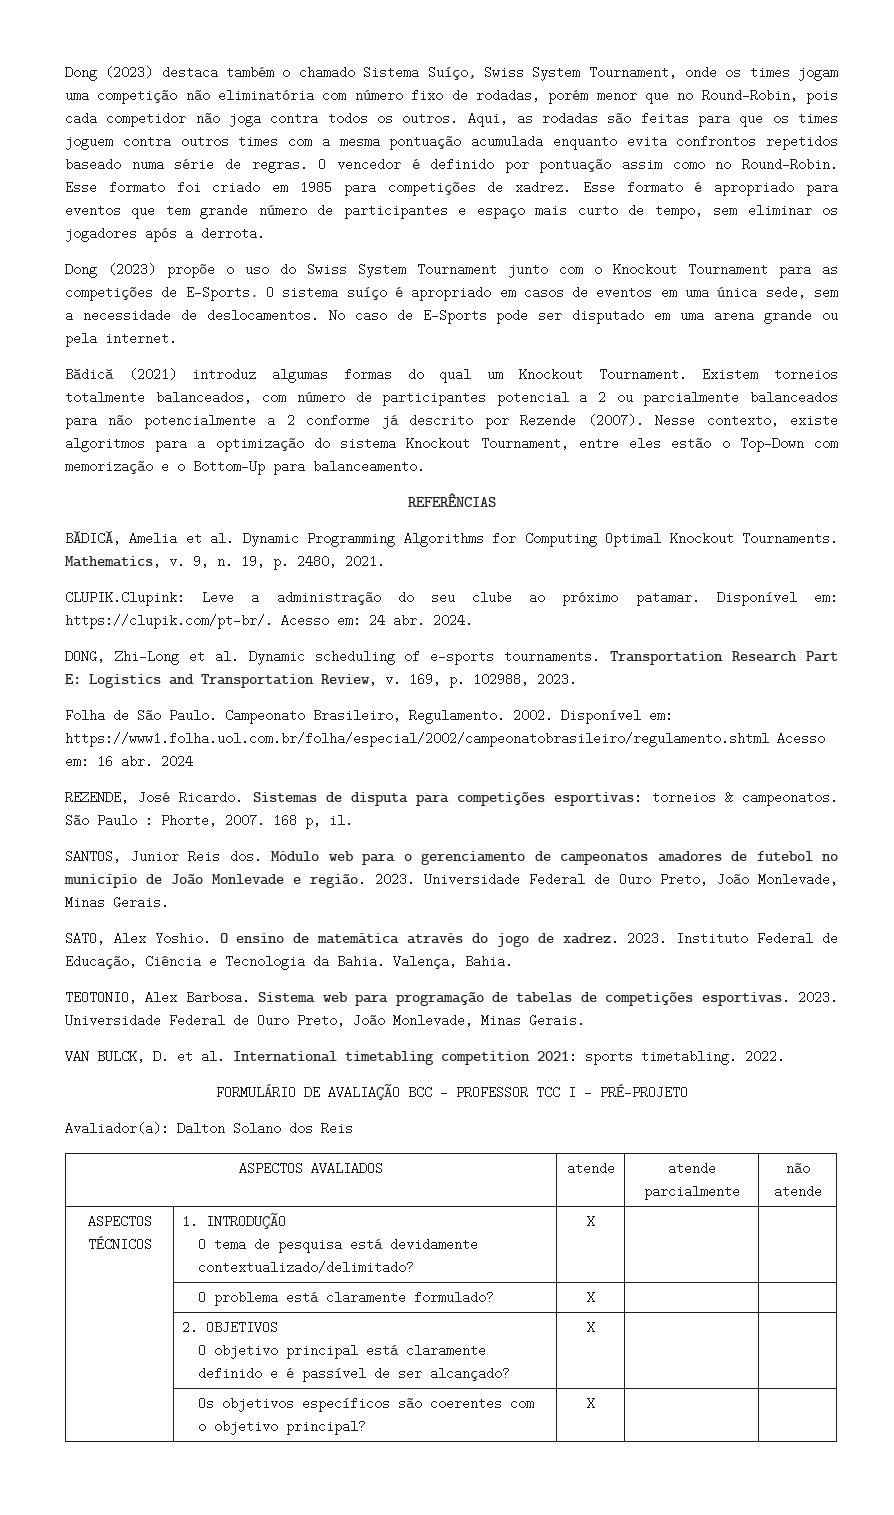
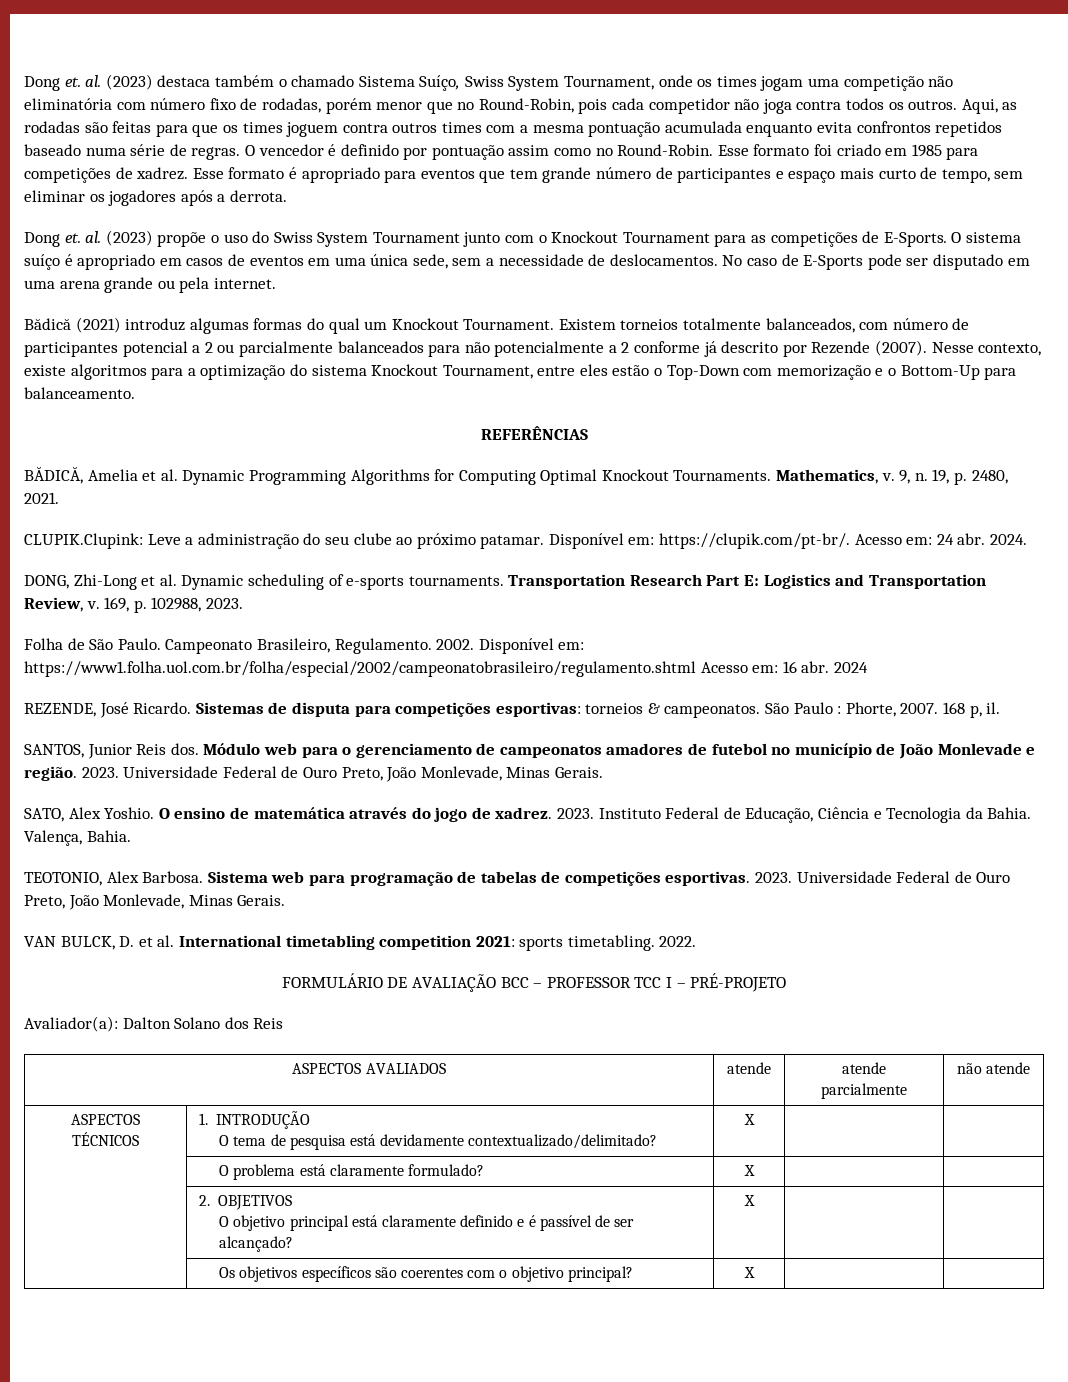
[65,66,97,81] Dong -> [24,75,102,91] Dong et. al.
(97, 270) none -> [64,231,102,243] et. al.

